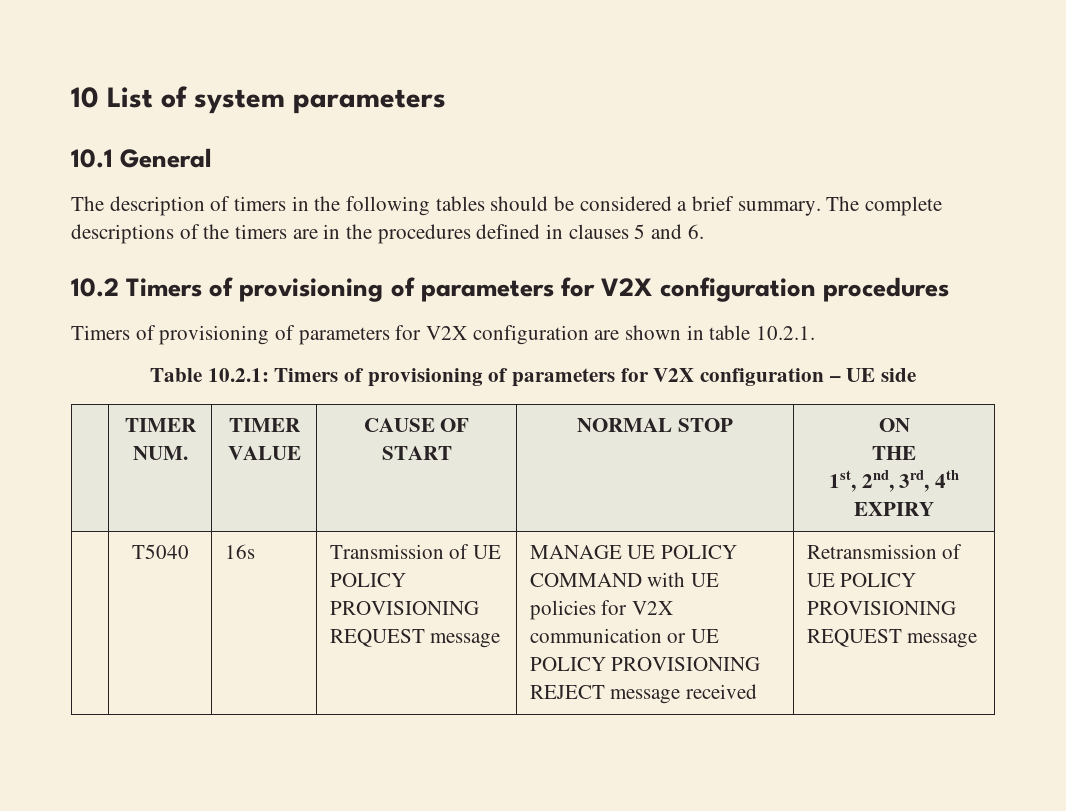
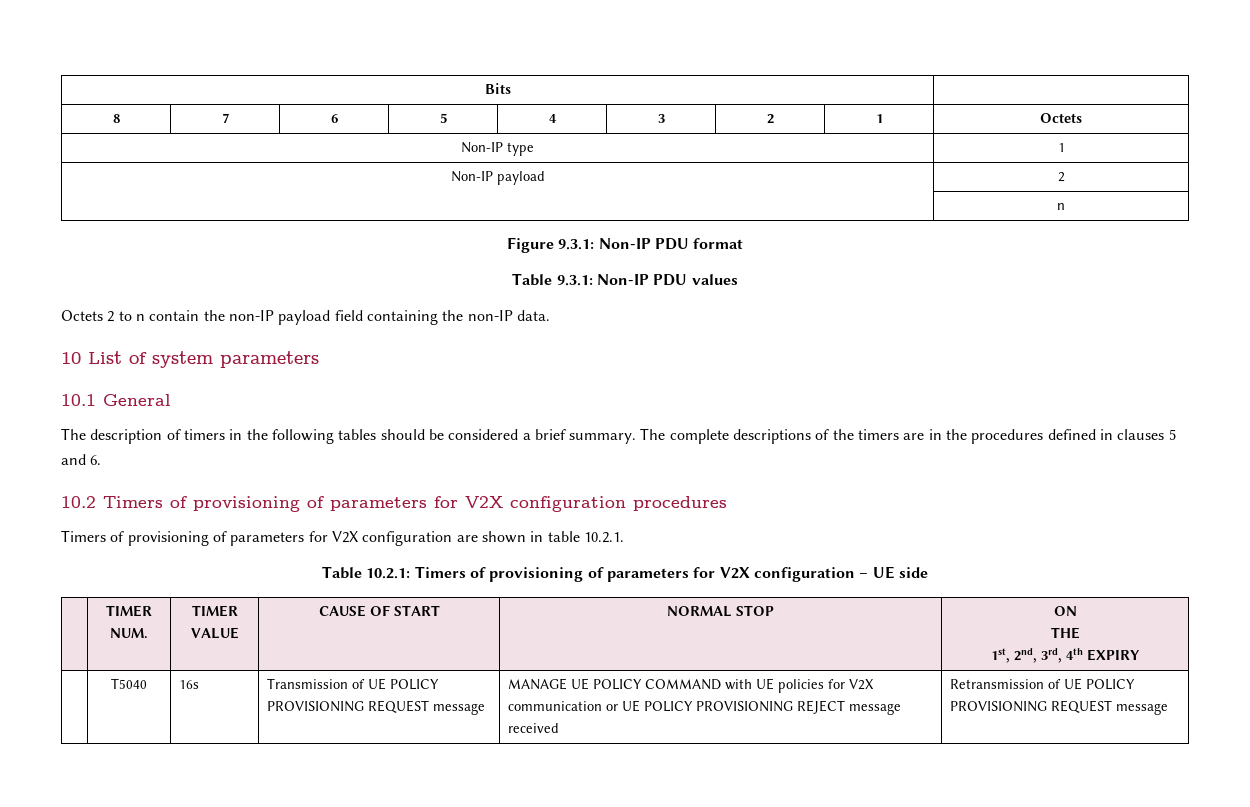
(71, 97) none -> [484,83,511,94] [112,114,120,123] [221,113,229,123] [330,114,338,123] [439,113,447,123] [548,114,557,123] [657,114,665,123] [766,114,774,124] [875,114,883,123] [1040,113,1082,123] [461,142,534,156] [1057,143,1065,152] [450,171,545,185] [1057,172,1065,182] [1057,203,1065,210] [506,237,744,253] [512,273,738,286] [61,310,550,325] Bits | // 8 | 7 | 6 | 5 | 4 | 3 | 2 | 1 | Octets // Non-IP type | 1 // Non-IP payload | 2 // | n // Figure 9.3.1: Non-IP PDU format // Table 9.3.1: Non-IP PDU values // Octets 2 to n contain the non-IP payload field containing the non-IP data. //

